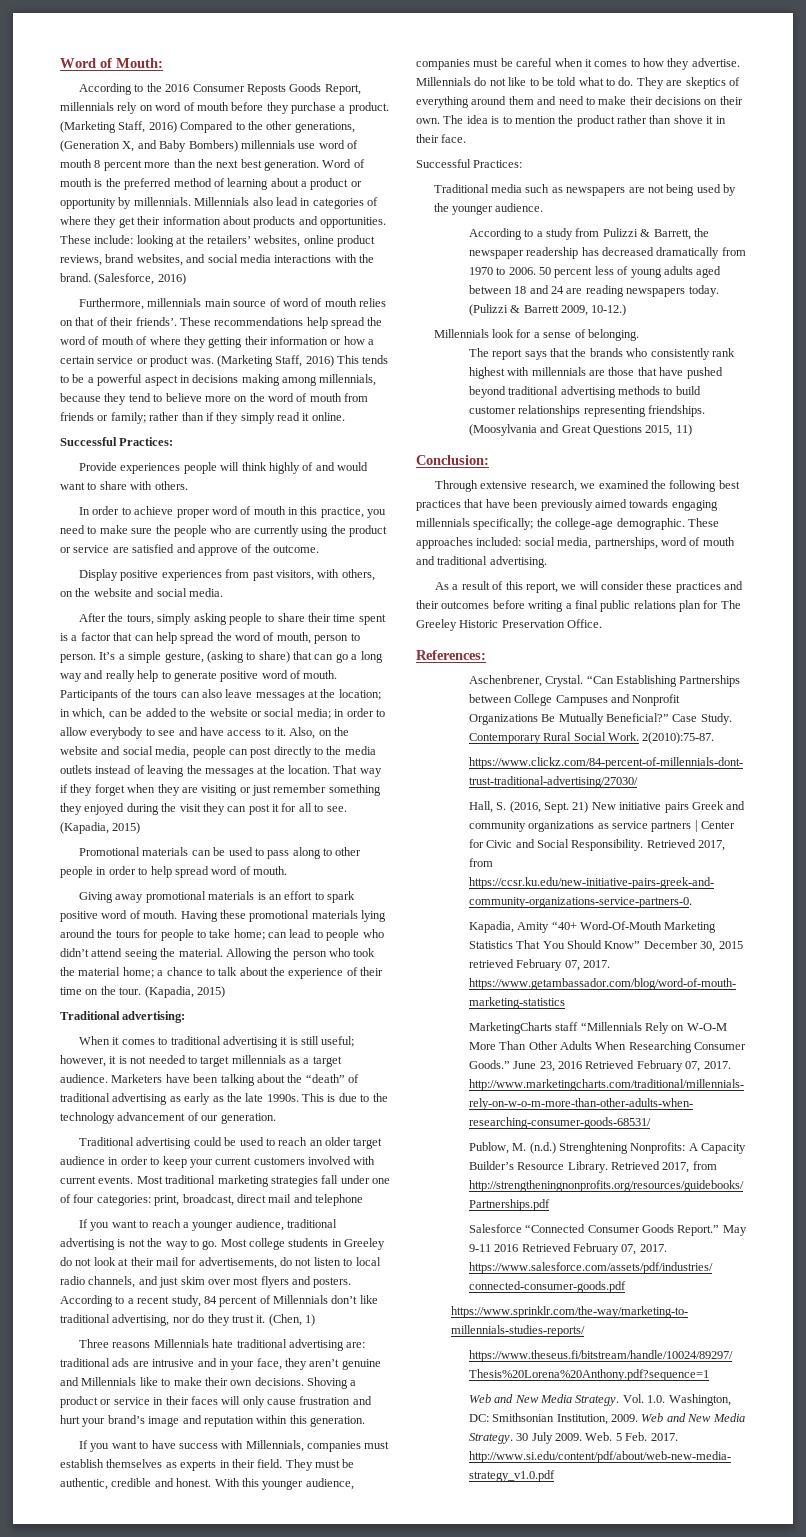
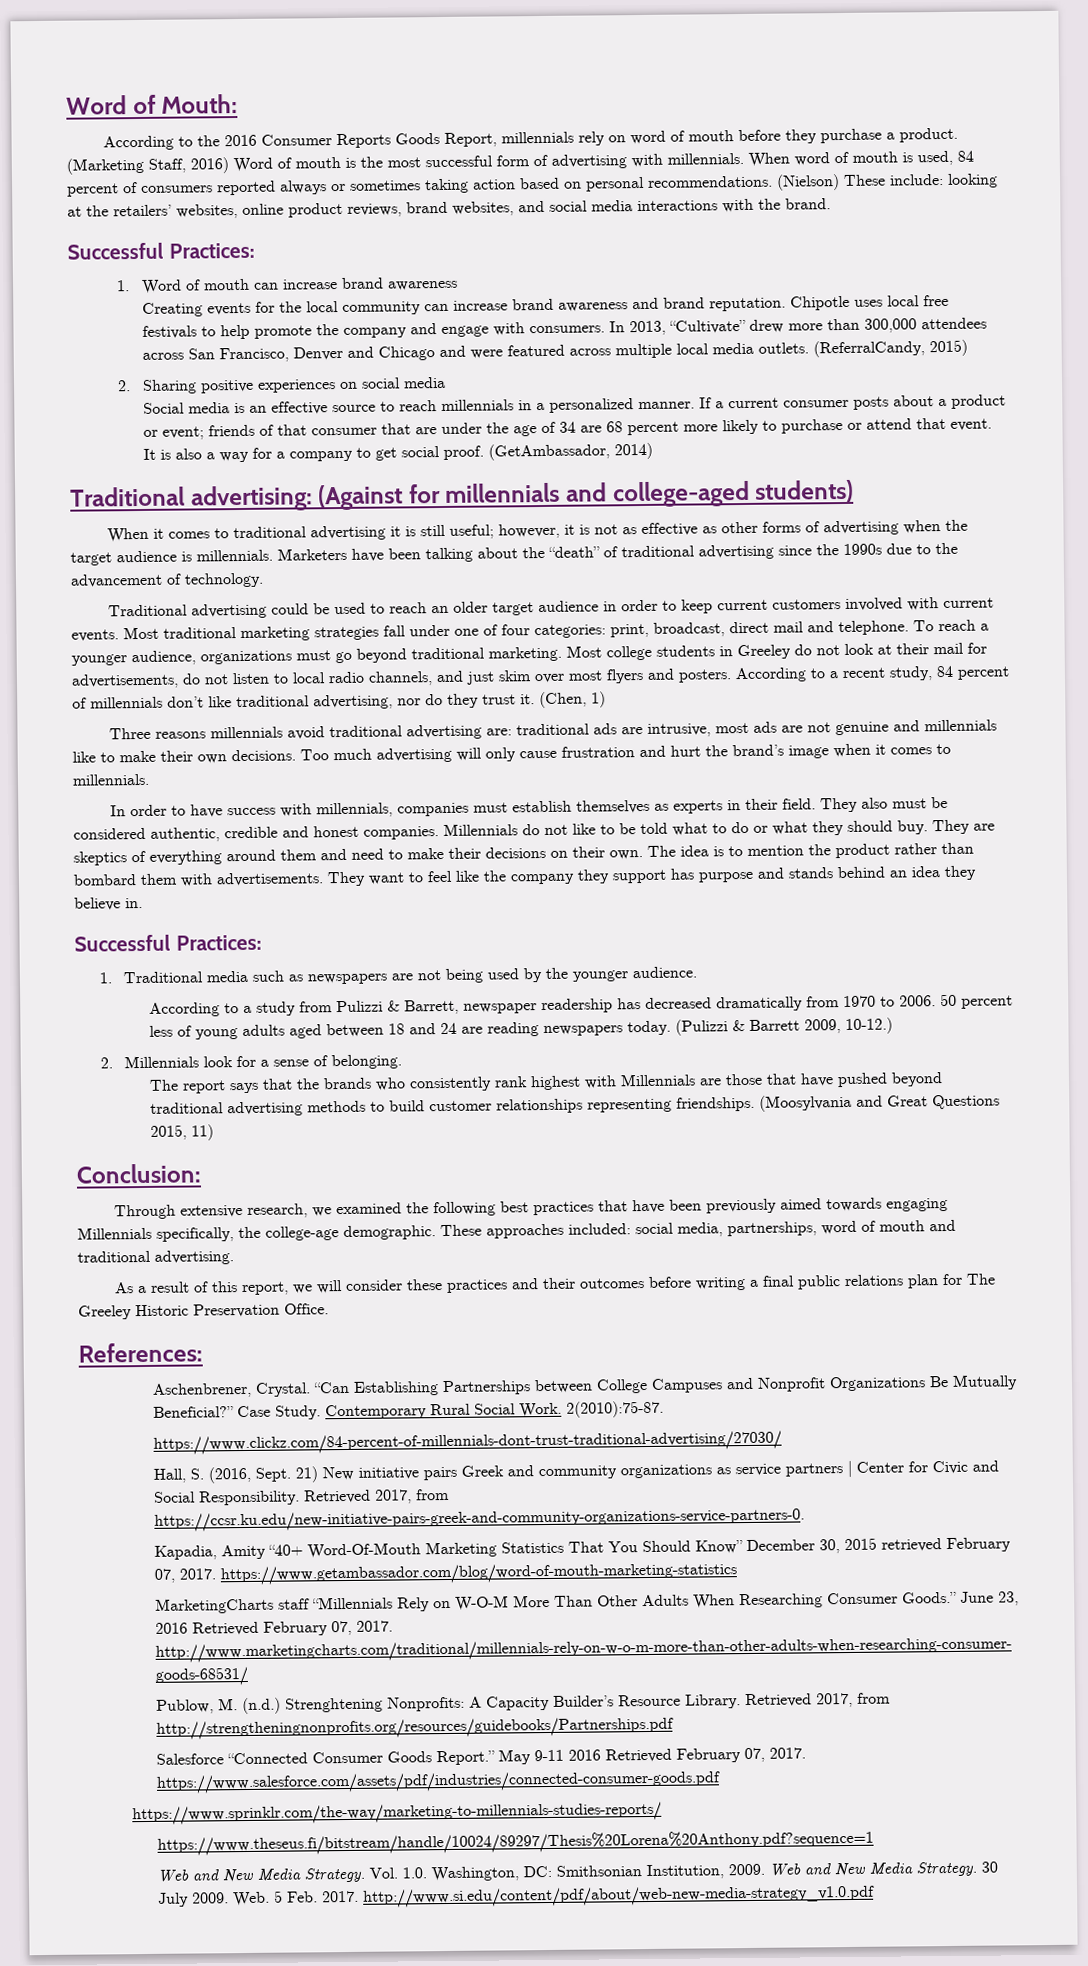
[246,84,286,95] Reposts -> [335,133,391,149] Reports
[180,121,355,133] [60,140,358,152] [60,159,319,171] Compared to the other generations, (Generation X, and Baby Bombers) millennials use word of mouth 8 percent more than the next best generation. -> (229, 165) none
[124,178,362,190] [60,197,378,209] [60,216,386,228] preferred method of learning about a product or opportunity by millennials. Millennials also lead in categories of where they get their information about products and opportunities. -> [387,150,974,169] [67,174,840,197] most successful form of advertising with millennials. When word of mouth is used, 84 percent of consumers reported always or sometimes taking action based on personal recommendations. (Nielson)
[94,273,186,285] [79,298,387,310] [60,317,383,329] [60,336,375,348] [60,355,389,367] [60,374,377,386] [60,393,369,405] [60,412,345,424] [60,437,174,446] [79,462,369,474] [60,481,188,490] [79,506,387,518] [60,525,388,537] [60,544,319,556] [79,569,375,581] [60,588,223,597] [79,613,386,625] [60,632,360,644] [60,651,383,663] [60,670,338,682] [60,689,381,701] [60,708,385,720] [60,727,350,739] [60,746,376,758] [60,765,382,777] [60,784,381,796] [60,803,347,815] [60,822,141,834] [79,847,362,859] [60,866,287,878] [79,891,356,903] [60,910,386,922] [60,929,384,941] [60,948,376,960] [60,967,384,979] [60,986,225,998] [60,1011,186,1023] (Salesforce, 2016) // Furthermore, millennials main source of word of mouth relies on that of their friends’. These recommendations help spread the word of mouth of where they getting their information or how a certain service or product was. (Marketing Staff, 2016) This tends to be a powerful aspect in decisions making among millennials, because they tend to believe more on the word of mouth from friends or family; rather than if they simply read it online. // Successful Practices: // Provide experiences people will think highly of and would want to share with others. // In order to achieve proper word of mouth in this practice, you need to make sure the people who are currently using the product or service are satisfied and approve of the outcome. // Display positive experiences from past visitors, with others, on the website and social media. // After the tours, simply asking people to share their time spent is a factor that can help spread the word of mouth, person to person. It’s a simple gesture, (asking to share) that can go a long way and really help to generate positive word of mouth. Participants of the tours can also leave messages at the location; in which, can be added to the website or social media; in order to allow everybody to see and have access to it. Also, on the website and social media, people can post directly to the media outlets instead of leaving the messages at the location. That way if they forget when they are visiting or just remember something they enjoyed during the visit they can post it for all to see. (Kapadia, 2015) // Promotional materials can be used to pass along to other people in order to help spread word of mouth. // Giving away promotional materials is an effort to spark positive word of mouth. Having these promotional materials lying around the tours for people to take home; can lead to people who didn’t attend seeing the material. Allowing the person who took the material home; a chance to talk about the experience of their time on the tour. (Kapadia, 2015) // Traditional advertising: -> [67,242,255,260] [116,277,458,294] [141,294,949,317] [141,317,987,340] [141,339,968,363] [117,376,446,394] [142,394,1006,415] [142,417,992,440] [142,442,653,463] [70,479,855,512] // Successful Practices: // 1. Word of mouth can increase brand awareness // Creating events for the local community can increase brand awareness and brand reputation. Chipotle uses local free festivals to help promote the company and engage with consumers. In 2013, “Cultivate” drew more than 300,000 attendees across San Francisco, Denver and Chicago and were featured across multiple local media outlets. (ReferralCandy, 2015) // 2. Sharing positive experiences on social media // Social media is an effective source to reach millennials in a personalized manner. If a current consumer posts about a product or event; friends of that consumer that are under the age of 34 are 68 percent more likely to purchase or attend that event. It is also a way for a company to get social proof. (GetAmbassador, 2014) // Traditional advertising: (Against for millennials and college-aged students)
[148,1055,342,1067] [60,1074,108,1083] needed to target millennials as a target audience. -> [621,519,968,537] [70,549,273,566] as effective as other forms of advertising when the target audience is millennials.
[169,1093,336,1105] as early as the late 1990s. This is -> [778,543,882,556] since the 1990s
[60,1112,115,1124] technology -> (958, 548) none
[201,1113,276,1124] our generation. -> [184,572,264,588] technology.
[189,1159,213,1168] your -> (713, 606) none
[315,1194,363,1206] [79,1219,338,1231] [60,1238,218,1250] telephone // If you want to reach a younger audience, traditional advertising is not the way to go. -> [838,619,989,636] [71,646,562,666] telephone. To reach a younger audience, organizations must go beyond traditional marketing.
[273,1295,328,1304] Millennials -> [90,696,163,709] millennials
[153,1339,234,1348] Millennials hate -> [209,726,325,740] millennials avoid
[152,1358,340,1370] intrusive and in your face, they aren’t -> [646,721,831,737] intrusive, most ads are not
[81,1377,137,1386] Millennials -> [923,719,997,732] millennials
[307,1377,357,1389] [60,1396,218,1408] Shoving a product or service in their faces -> [300,747,452,763] Too much advertising
[82,1418,106,1427] your -> [705,745,728,757] the
[182,1415,365,1427] [79,1440,137,1452] and reputation within this generation. // If you want -> [833,743,951,758] [72,773,150,786] [109,804,167,817] when it comes to millennials. // In order
[245,1440,304,1452] Millennials, -> [315,802,393,818] millennials,
[315,1459,355,1468] must be -> [860,796,948,809] [73,827,146,840] also must be considered
[176,1478,354,1490] [416,58,740,70] honest. With this younger audience, companies must be careful when it comes to how they advertise. -> [313,825,439,840] honest companies.
[618,77,634,86] do. -> [731,820,928,836] do or what they should buy.
[673,115,726,124] [416,134,467,143] [416,159,523,168] shove it in their face. // Successful Practices: // -> [73,865,976,887] [74,897,143,911] [74,934,262,952] [98,972,112,984] bombard them with advertisements. They want to feel like the company they support has purpose and stands behind an idea they believe in. // Successful Practices: // 1.
[693,228,709,237] the -> (459, 1007) none
(627, 310) none -> [99,1057,113,1069] 2.
[531,367,586,376] millennials -> [619,1073,696,1087] Millennials
[416,518,534,530] millennials specifically; -> [77,1226,234,1242] Millennials specifically,

